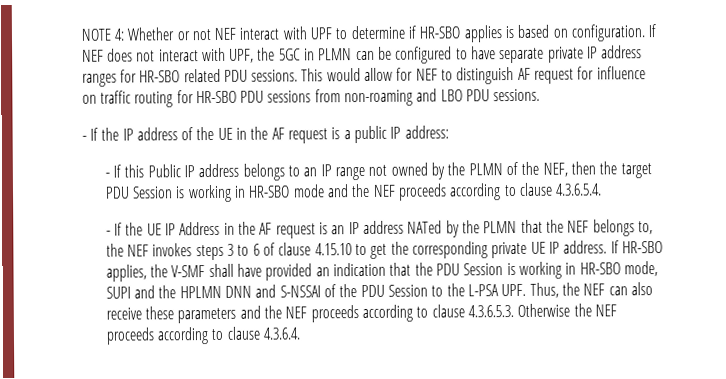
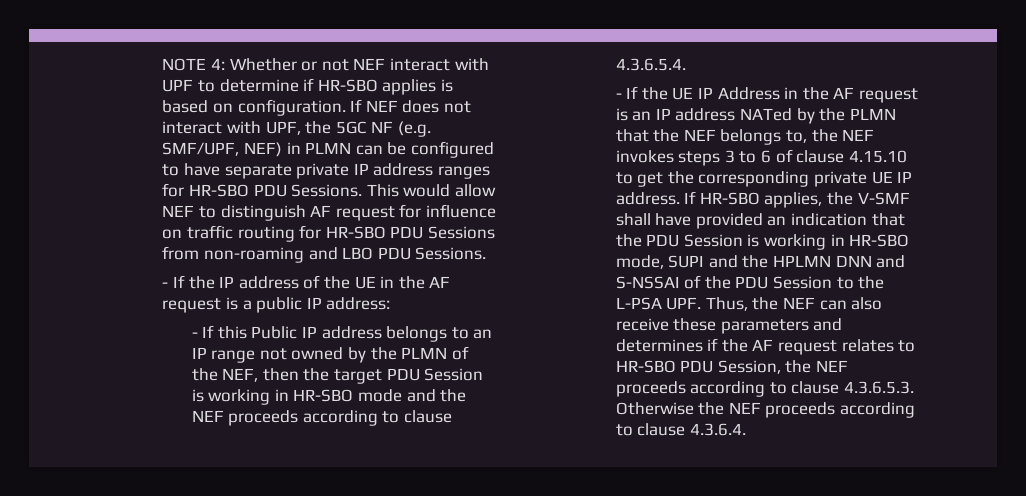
(301, 54) none -> [371,121,431,137] [162,142,282,157] NF (e.g. SMF/UPF, NEF)
[183,68,299,83] related PDU sessions. -> [253,184,363,197] PDU Sessions.
[396,67,414,81] for -> (496, 190) none
[267,90,312,103] sessions -> [427,226,495,239] Sessions
[493,88,541,102] sessions. -> [415,247,487,260] Sessions.
(261, 312) none -> [615,338,916,355] [615,360,781,374] determines if the AF request relates to HR-SBO PDU Session,

